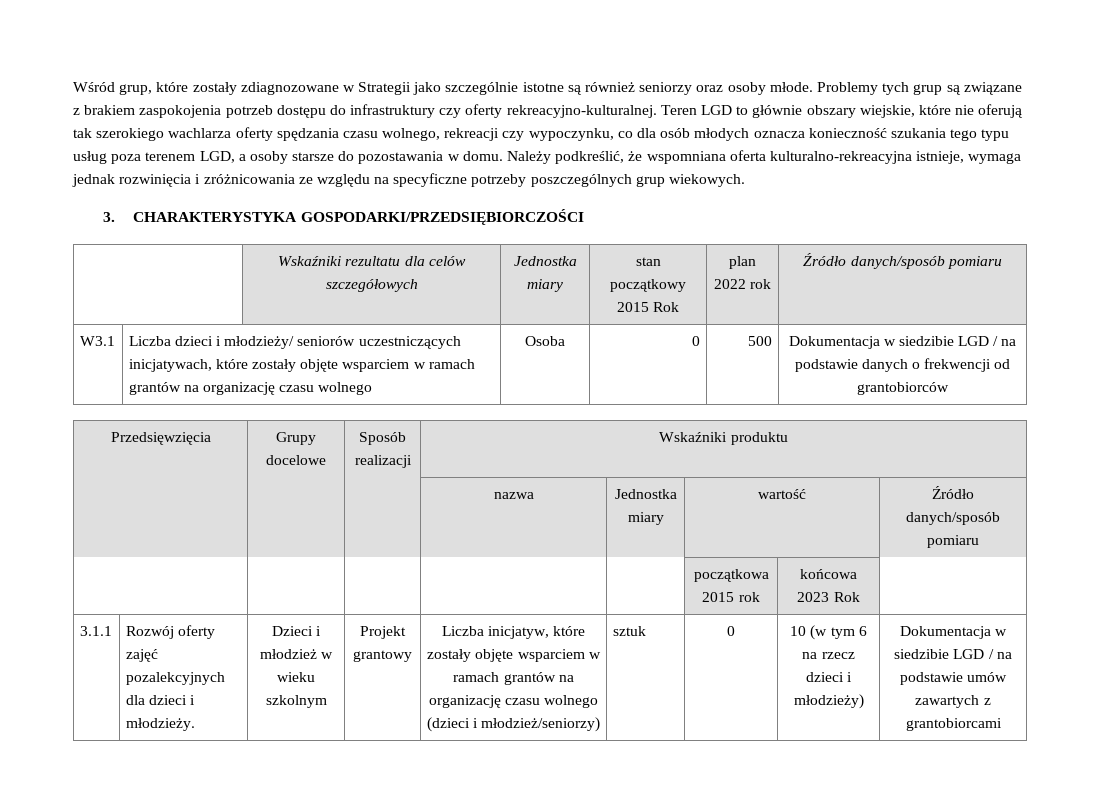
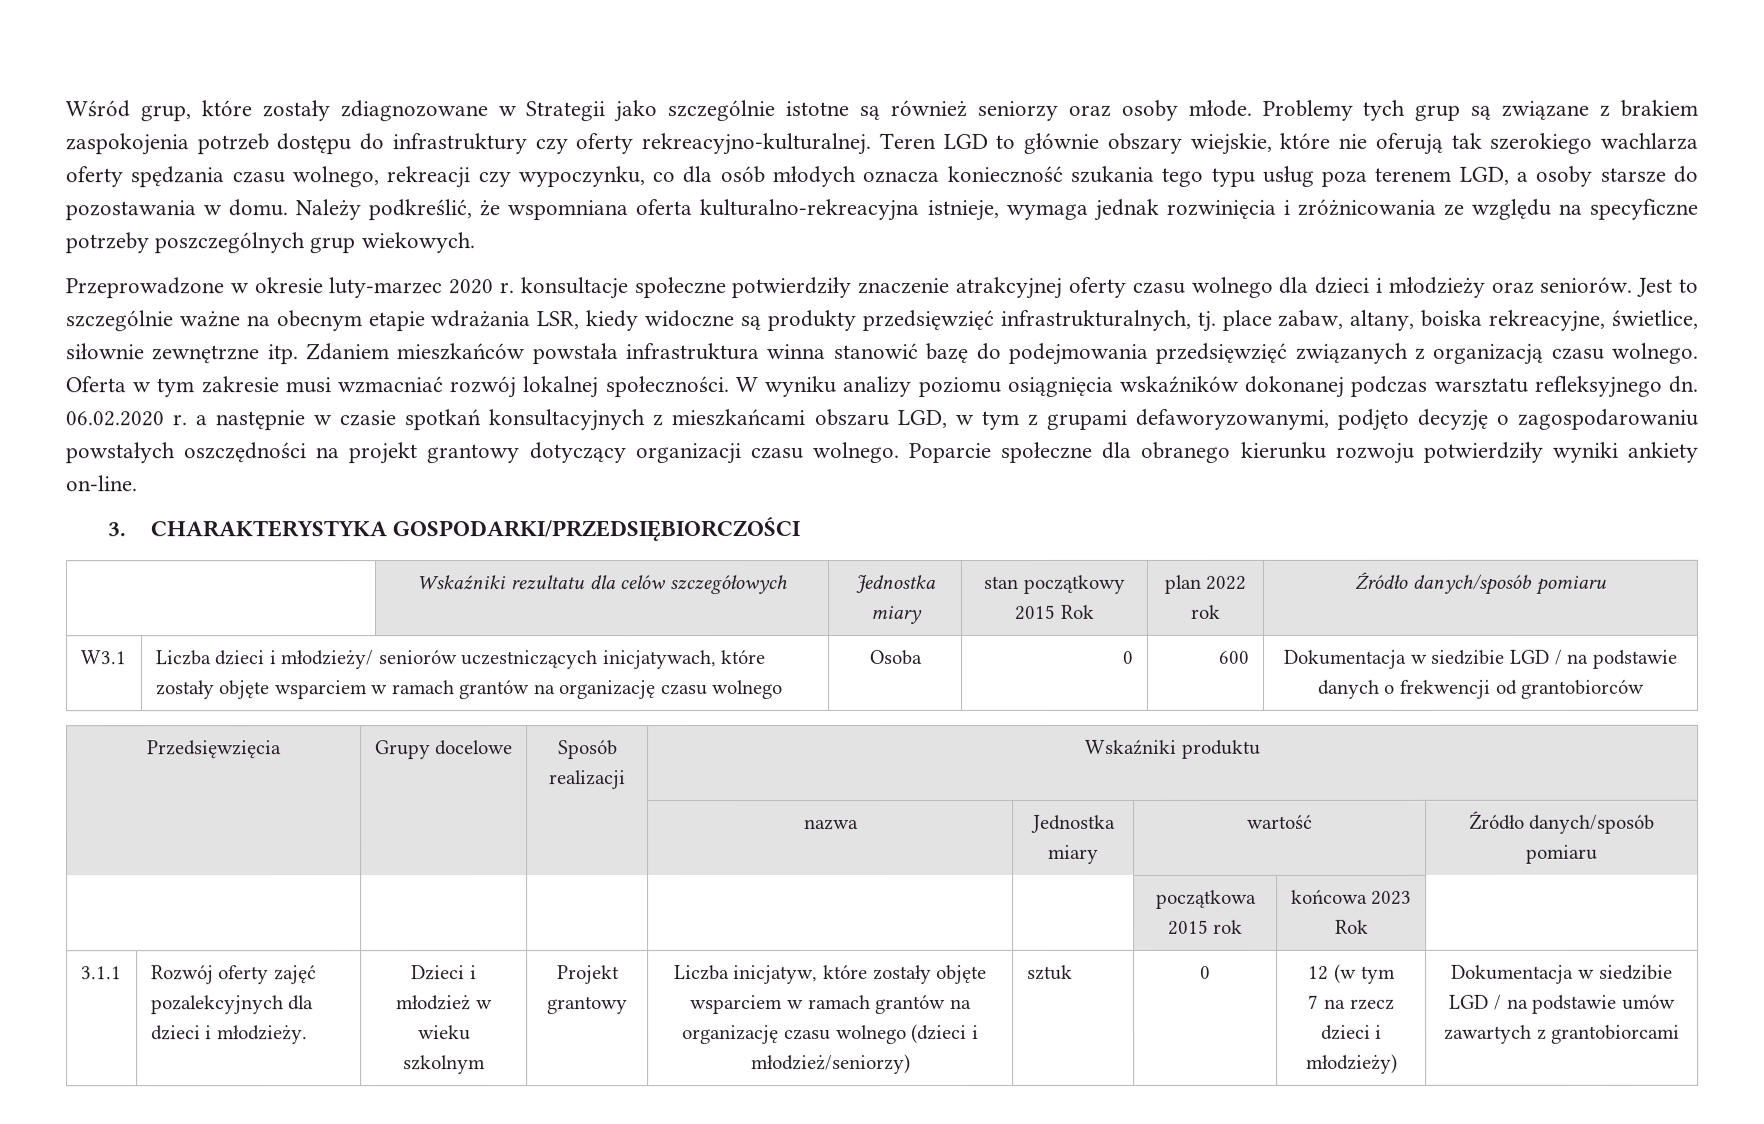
(746, 180) none -> [65,276,1699,300] [65,309,1698,332] [65,342,1698,365] [65,375,1698,399] [65,408,1698,432] [65,441,1698,465] [65,475,137,492] // Przeprowadzone w okresie luty-marzec 2020 r. konsultacje społeczne potwierdziły znaczenie atrakcyjnej oferty czasu wolnego dla dzieci i młodzieży oraz seniorów. Jest to szczególnie ważne na obecnym etapie wdrażania LSR, kiedy widoczne są produkty przedsięwzięć infrastrukturalnych, tj. place zabaw, altany, boiska rekreacyjne, świetlice, siłownie zewnętrzne itp. Zdaniem mieszkańców powstała infrastruktura winna stanowić bazę do podejmowania przedsięwzięć związanych z organizacją czasu wolnego. Oferta w tym zakresie musi wzmacniać rozwój lokalnej społeczności. W wyniku analizy poziomu osiągnięcia wskaźników dokonanej podczas warsztatu refleksyjnego dn. 06.02.2020 r. a następnie w czasie spotkań konsultacyjnych z mieszkańcami obszaru LGD, w tym z grupami defaworyzowanymi, podjęto decyzję o zagospodarowaniu powstałych oszczędności na projekt grantowy dotyczący organizacji czasu wolnego. Poparcie społeczne dla obranego kierunku rozwoju potwierdziły wyniki ankiety on-line.
[748,336,773,346] 500 -> [1219,650,1251,664] 600
[790,626,807,636] 10 -> [1308,965,1330,980] 12
[858,626,867,636] 6 -> [1308,994,1320,1009] // 7

